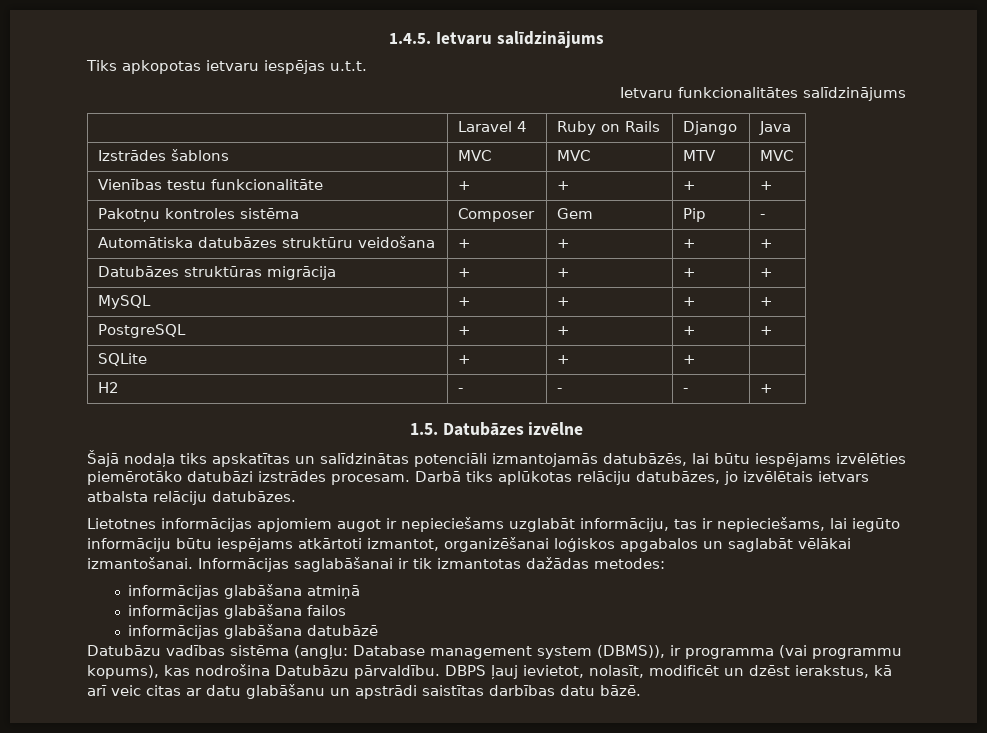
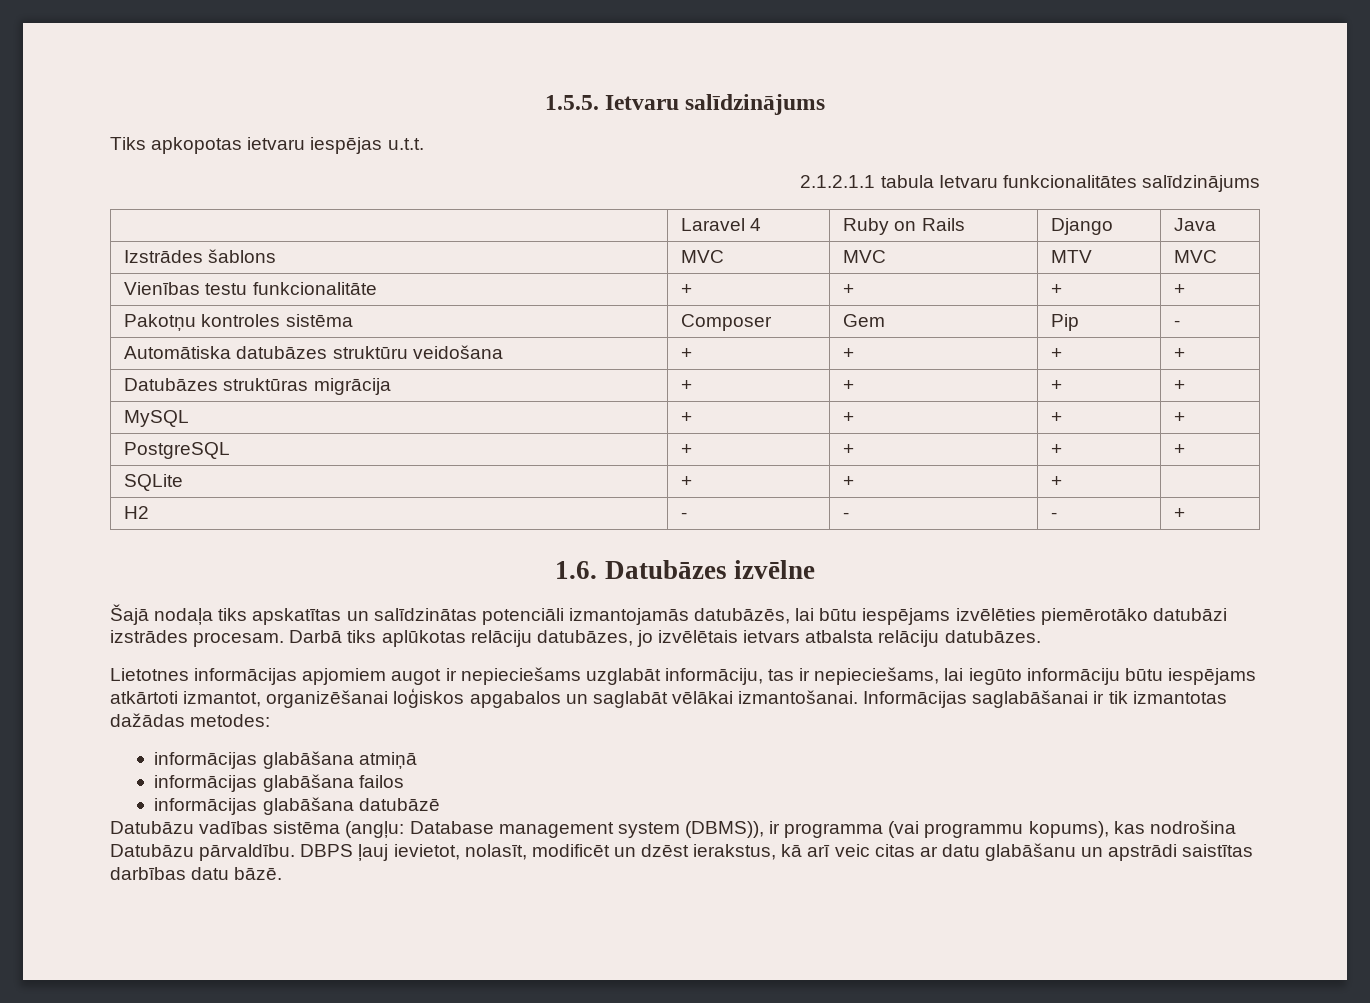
[389,33,432,44] 1.4.5. -> [544,95,599,110] 1.5.5.
(367, 66) none -> [800,175,934,188] 2.1.2.1.1 tabula
[409,423,438,435] 1.5. -> [555,561,598,579] 1.6.

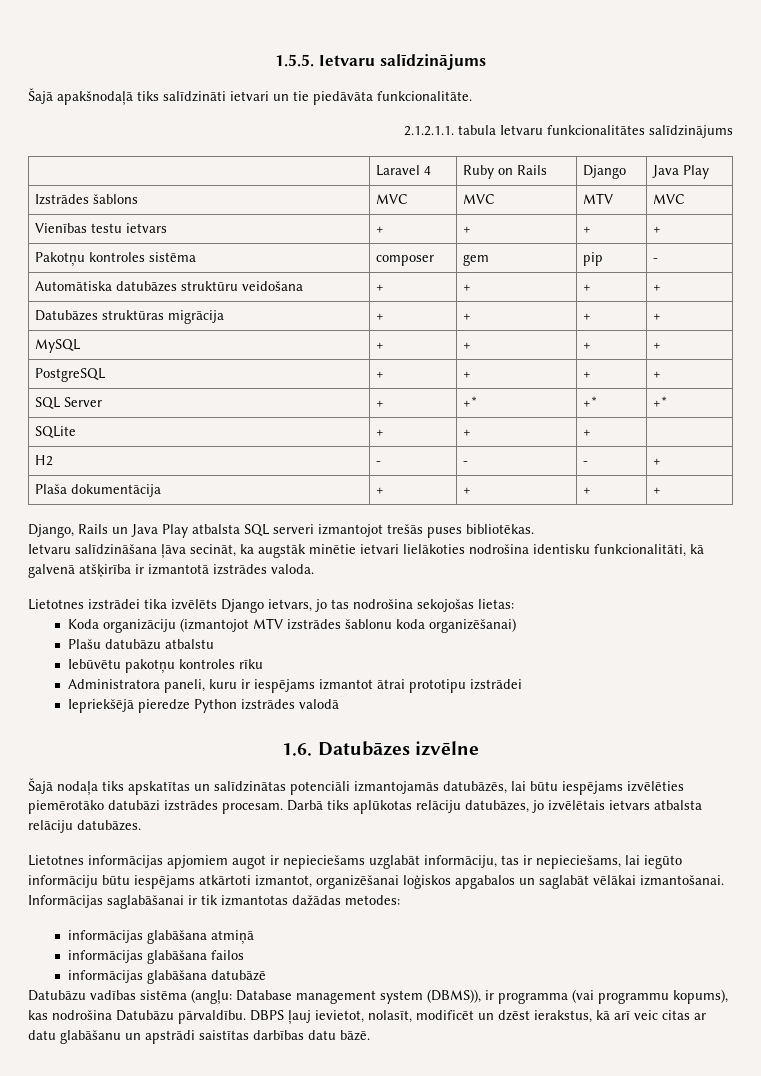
[110,137,424,154] [800,175,876,188] Tiks apkopotas ietvaru iespējas u.t.t. // 2.1.2.1.1 -> [28,88,472,105] [404,126,454,136] Šajā apakšnodaļā tiks salīdzināti ietvari un tie piedāvāta funkcionalitāte. // 2.1.2.1.1.
(1217, 224) none -> [682,165,709,179] Play
[252,282,377,295] funkcionalitāte -> [125,223,167,233] ietvars
[681,314,773,331] [843,314,886,327] [1051,314,1080,331] Composer | Gem | Pip -> [375,255,434,266] [462,254,489,266] [582,252,603,266] composer | gem | pip
(1186, 449) none -> [34,397,102,409] [375,400,384,407] [462,396,477,407] [582,396,597,407] [652,396,667,407] // SQL Server | + | +* | +* | +*
(1186, 513) none -> [34,484,161,497] [375,487,384,494] [462,487,471,494] [582,487,591,494] [652,487,661,494] [28,524,534,538] [28,544,704,558] [28,564,314,578] [28,599,514,613] [68,618,517,633] [68,639,215,650] [68,659,264,673] [68,679,523,693] [68,699,340,713] // Plaša dokumentācija | + | + | + | + // Django, Rails un Java Play atbalsta SQL serveri izmantojot trešās puses bibliotēkas. // Ietvaru salīdzināšana ļāva secināt, ka augstāk minētie ietvari lielākoties nodrošina identisku funkcionalitāti, kā galvenā atšķirība ir izmantotā izstrādes valoda. // Lietotnes izstrādei tika izvēlēts Django ietvars, jo tas nodrošina sekojošas lietas: // Koda organizāciju (izmantojot MTV izstrādes šablonu koda organizēšanai) // Plašu datubāzu atbalstu // Iebūvētu pakotņu kontroles rīku // Administratora paneli, kuru ir iespējams izmantot ātrai prototipu izstrādei // Iepriekšējā pieredze Python izstrādes valodā

